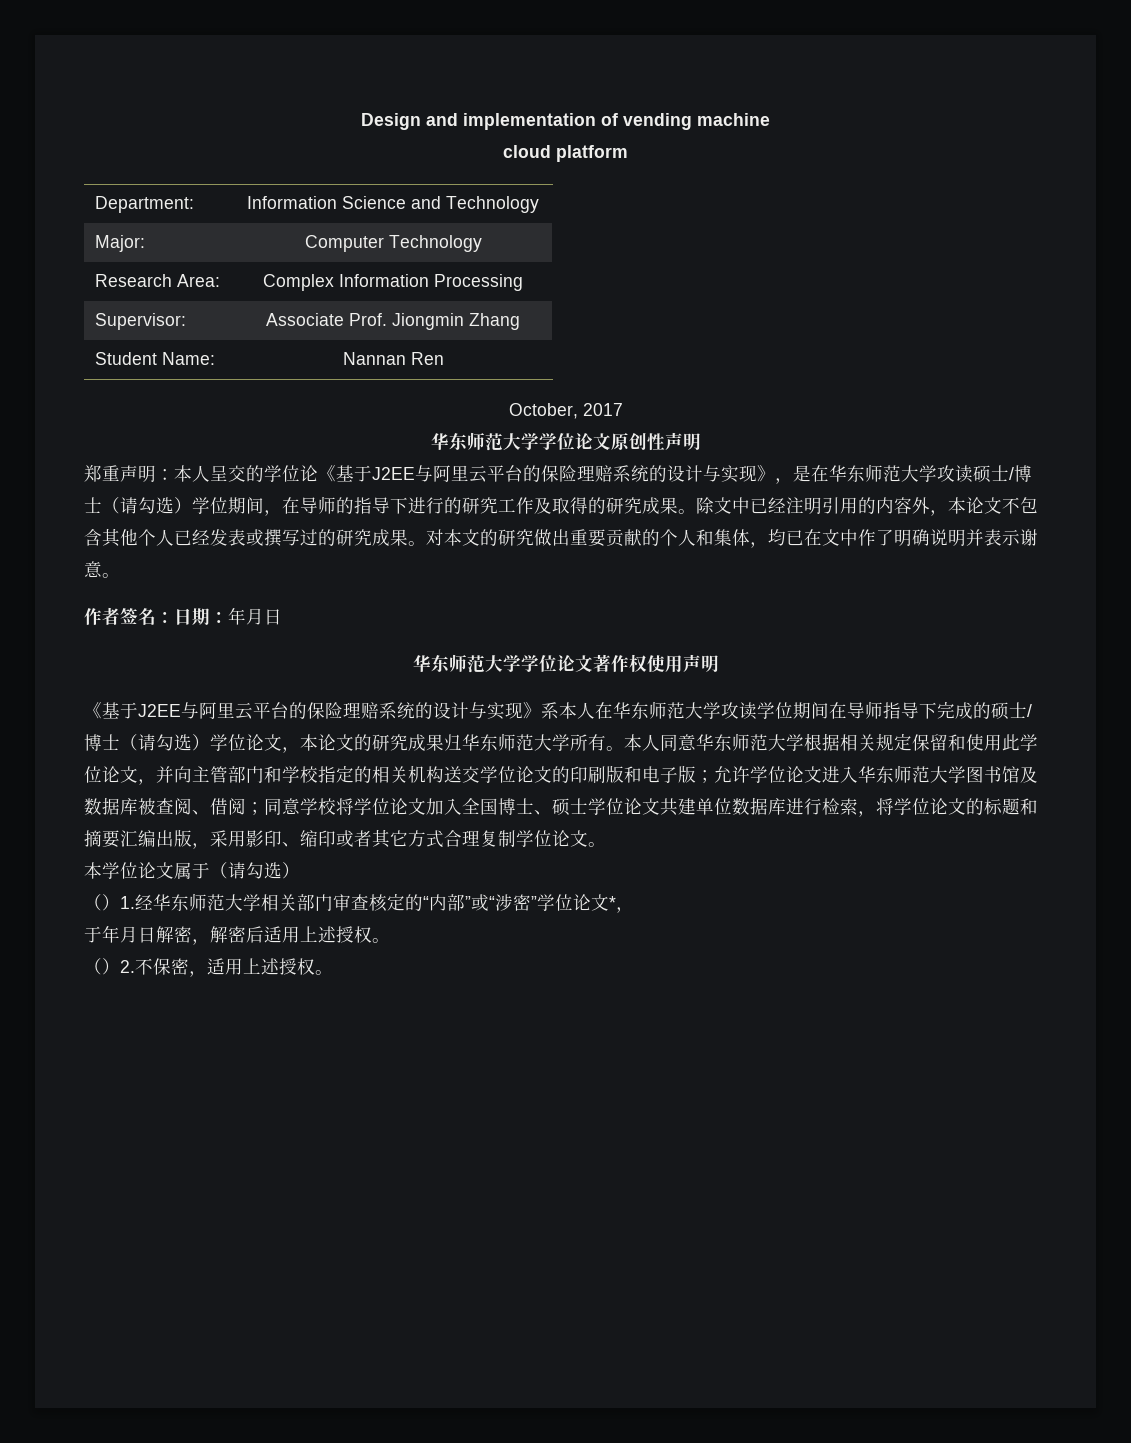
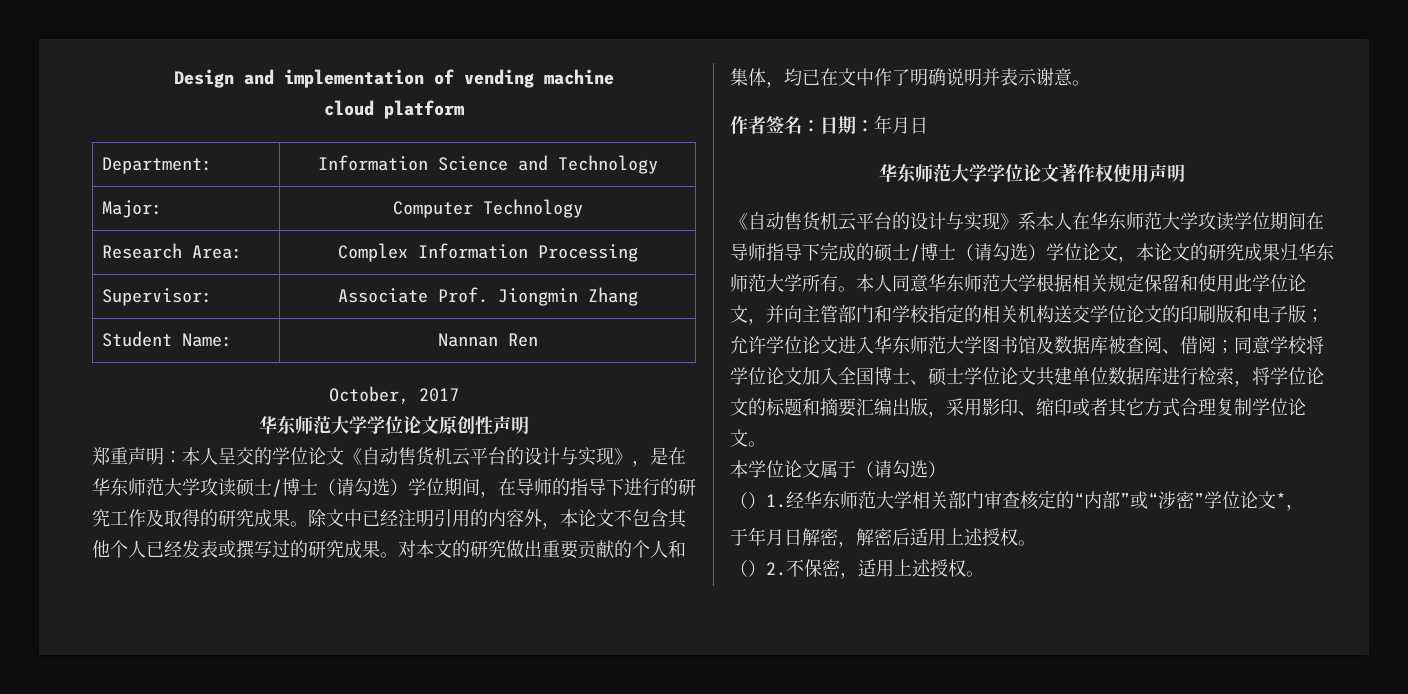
[318,465,649,483] 《基于J2EE与阿里云平台的保险理赔系统 -> [326,447,506,466] 文《自动售货机云平台
[102,702,415,720] 基于J2EE与阿里云平台的保险理赔系统 -> [748,212,892,231] 自动售货机云平台

